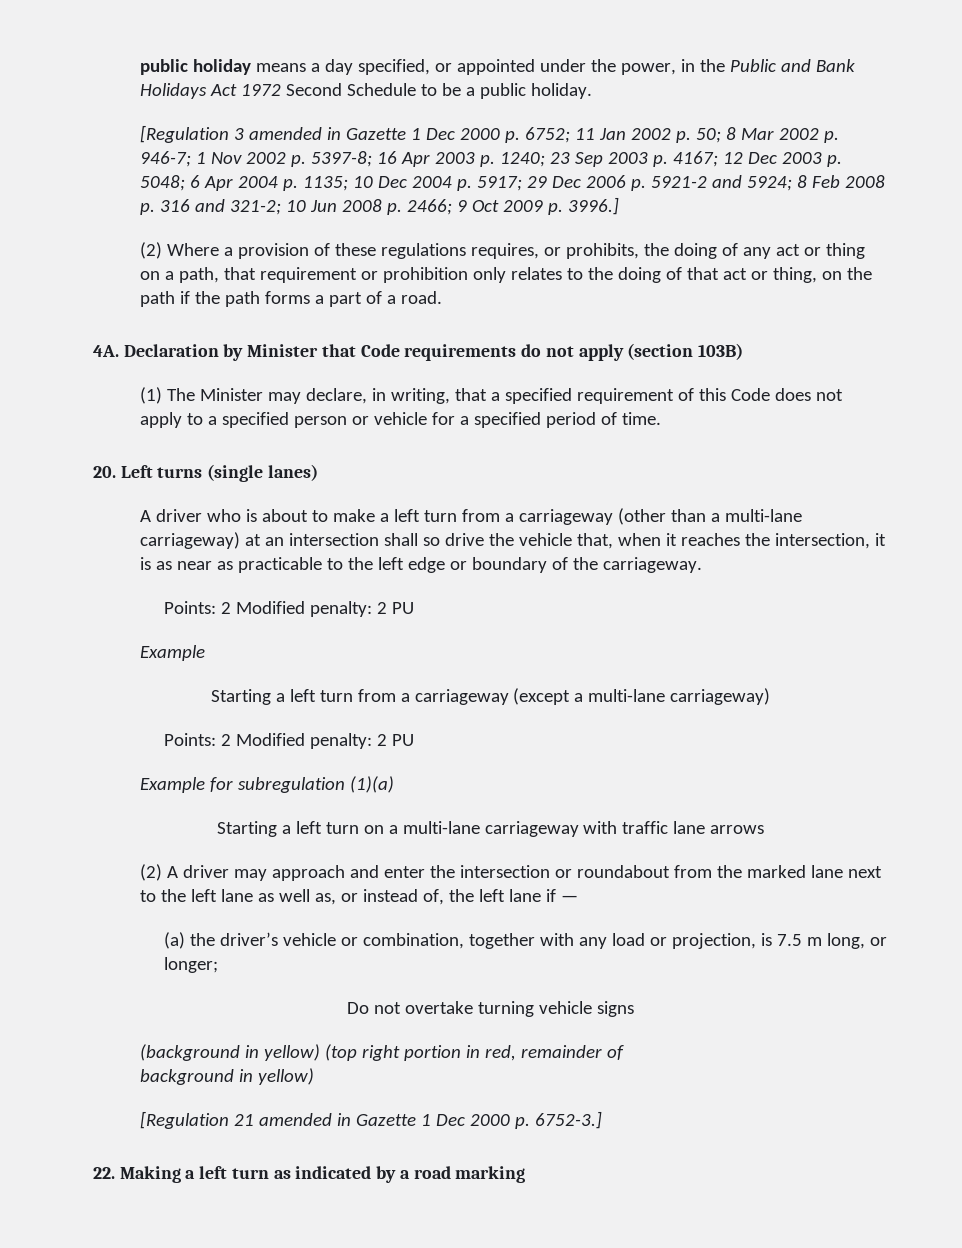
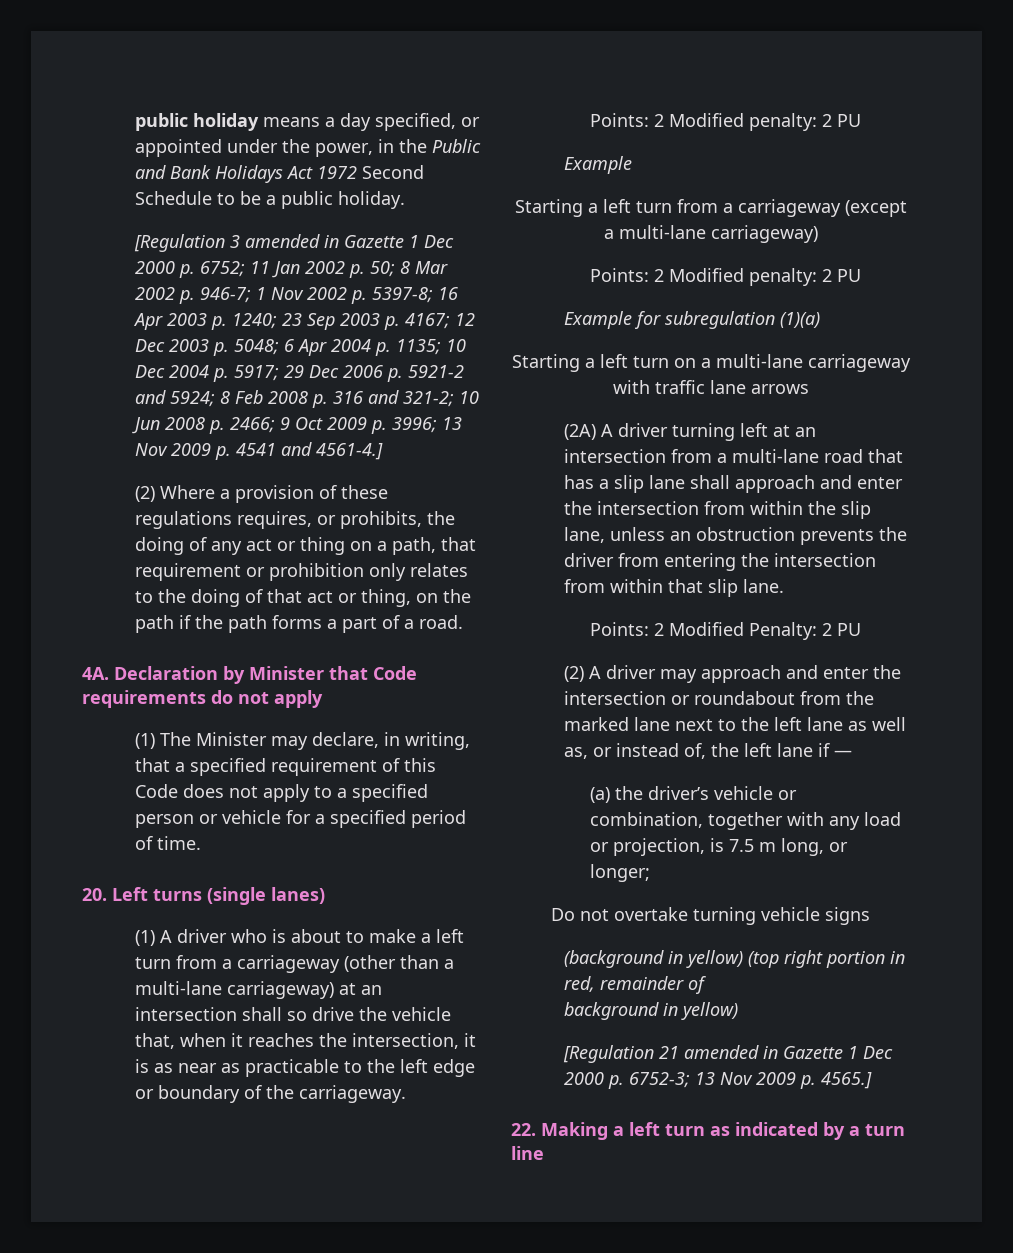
[568,197,620,215] 3996.] -> [391,417,462,433] [134,442,383,460] 3996; 13 Nov 2009 p. 4541 and 4561-4.]
[627,343,743,360] (section 103B) -> (323, 699) none
(318, 472) none -> [134,930,155,946] (1)
(765, 829) none -> [563,423,816,441] [563,449,903,463] [563,475,903,493] [563,501,871,519] [563,527,907,545] [563,553,876,571] [563,579,784,597] [590,622,862,640] // (2A) A driver turning left at an intersection from a multi-lane road that has a slip lane shall approach and enter the intersection from within the slip lane, unless an obstruction prevents the driver from entering the intersection from within that slip lane. // Points: 2 Modified Penalty: 2 PU
[535,1111,603,1129] 6752-3.] -> [628,1072,872,1089] 6752-3; 13 Nov 2009 p. 4565.]
[413,1166,526,1183] road marking -> [865,1124,905,1136] [511,1146,544,1160] turn line

